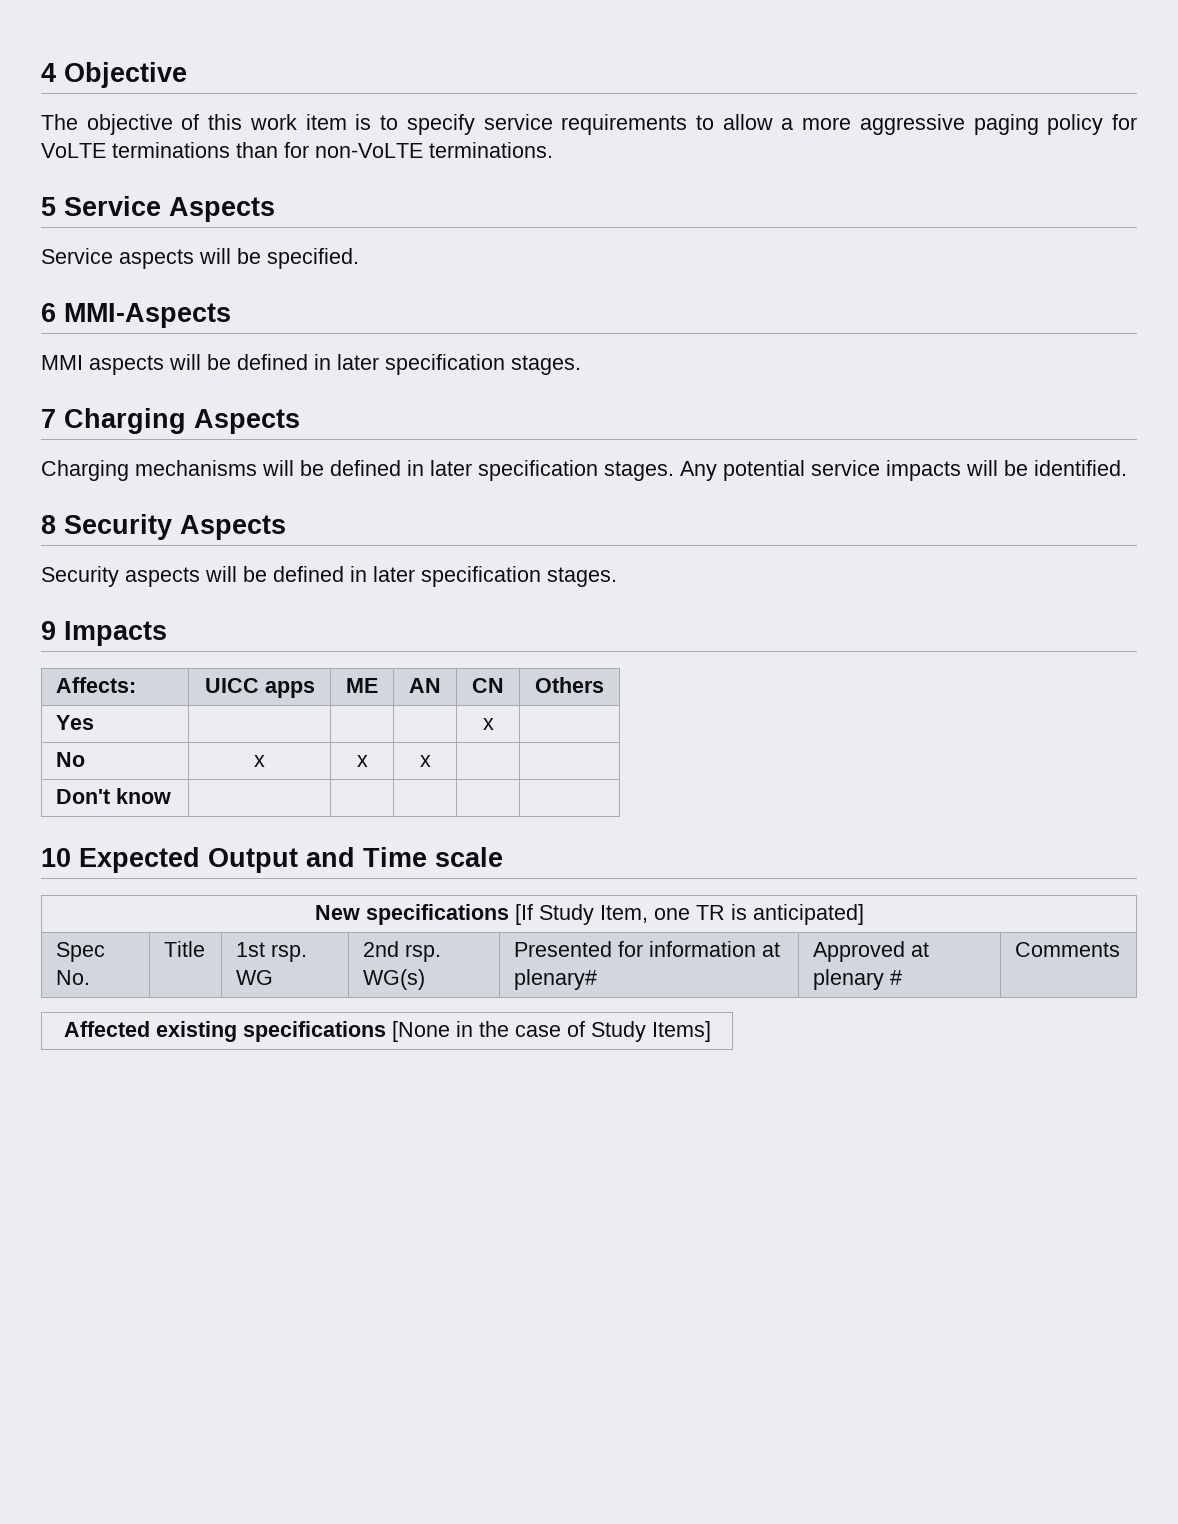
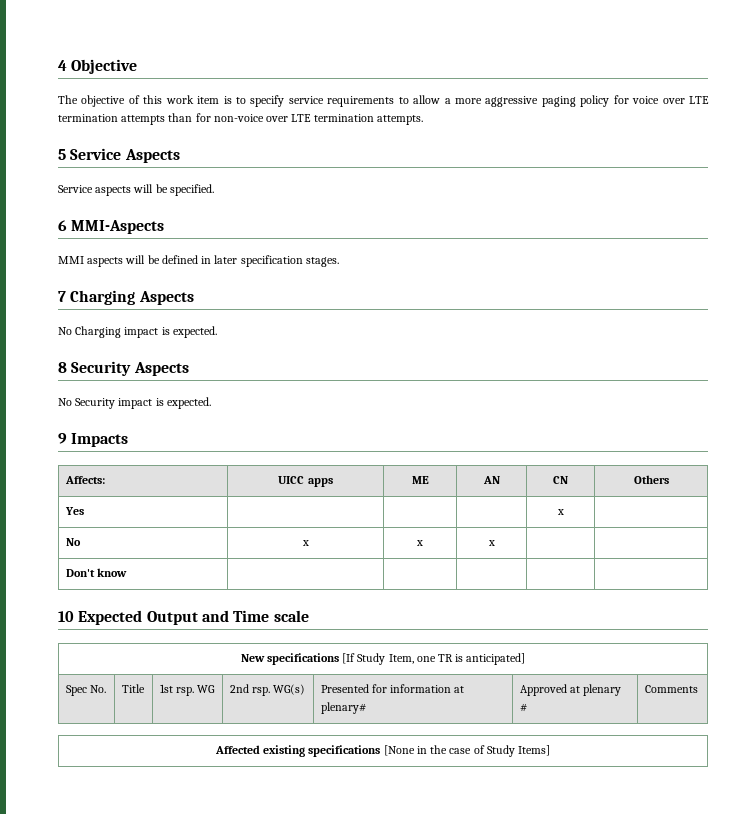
[41,142,553,158] VoLTE terminations than for non-VoLTE terminations. -> [632,96,710,104] [58,113,423,125] voice over LTE termination attempts than for non-voice over LTE termination attempts.
[41,460,1127,481] [41,514,286,540] [41,566,617,587] Charging mechanisms will be defined in later specification stages. Any potential service impacts will be identified. // 8 Security Aspects // Security aspects will be defined in later specification stages. -> [58,326,217,338] [58,361,189,376] [58,397,211,409] No Charging impact is expected. // 8 Security Aspects // No Security impact is expected.

